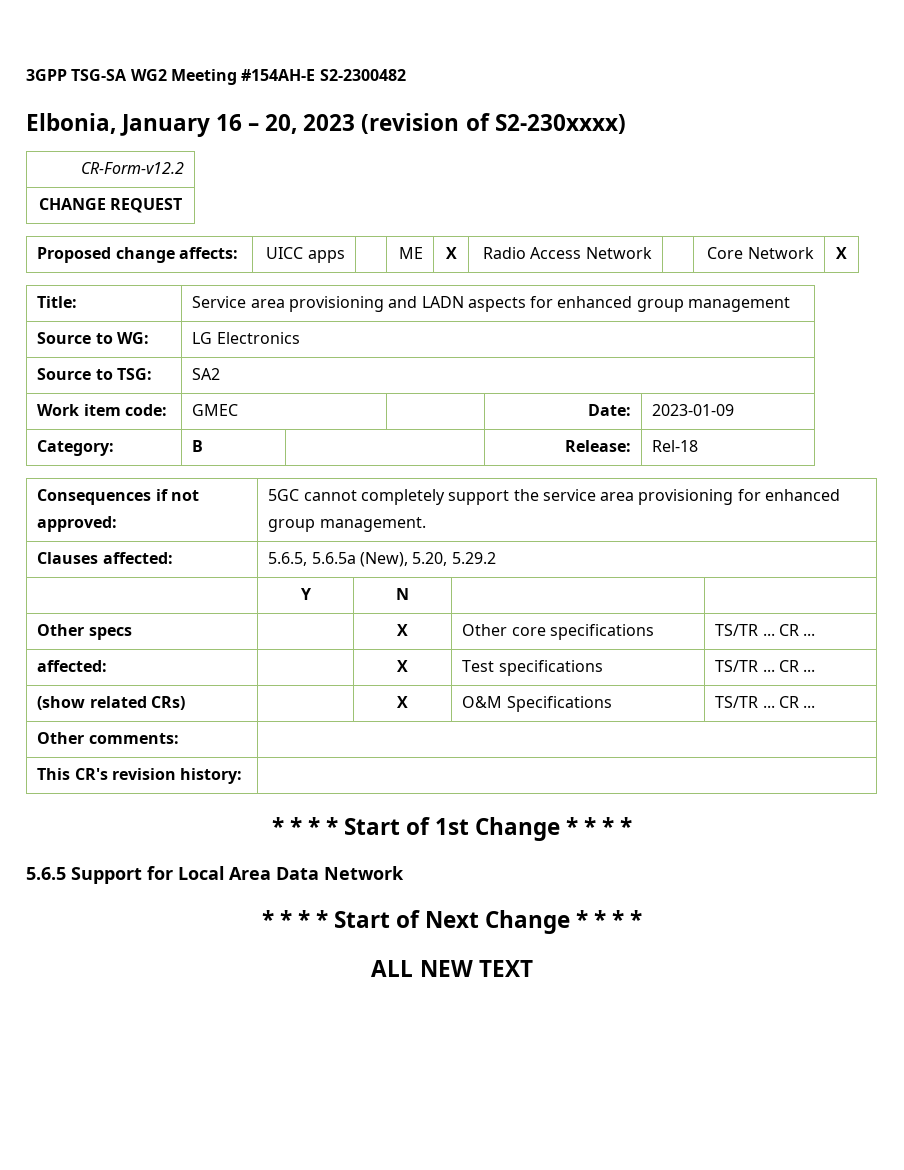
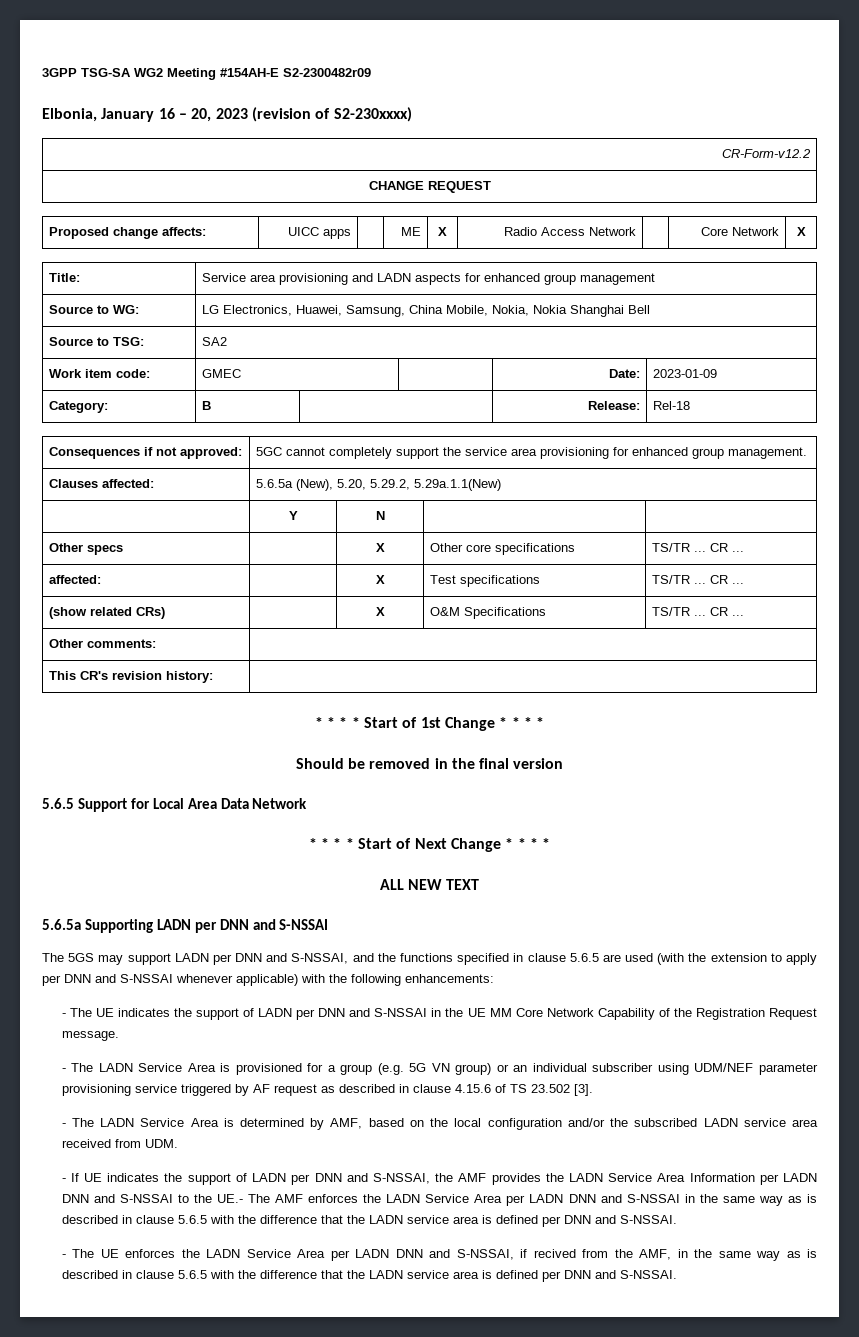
[319,69,406,81] S2-2300482 -> [283,68,371,77] S2-2300482r09
[216,332,300,344] Electronics -> [223,305,651,317] Electronics, Huawei, Samsung, China Mobile, Nokia, Nokia Shanghai Bell
[268,552,308,566] 5.6.5, -> (155, 483) none
[451,552,496,564] 5.29.2 -> [370,479,502,491] 5.29.2, 5.29a.1.1(New)
(633, 826) none -> [295,758,564,769] // Should be removed in the final version
(533, 968) none -> [42,919,329,933] [42,953,817,965] [42,974,494,986] [61,1008,817,1020] [61,1031,119,1041] [61,1063,819,1075] [61,1084,593,1096] [61,1118,818,1130] [61,1139,178,1148] [61,1173,818,1185] [61,1194,818,1206] [61,1215,677,1227] [61,1249,818,1261] [61,1270,677,1282] // 5.6.5a Supporting LADN per DNN and S-NSSAI // The 5GS may support LADN per DNN and S-NSSAI, and the functions specified in clause 5.6.5 are used (with the extension to apply per DNN and S-NSSAI whenever applicable) with the following enhancements: // - The UE indicates the support of LADN per DNN and S-NSSAI in the UE MM Core Network Capability of the Registration Request message. // - The LADN Service Area is provisioned for a group (e.g. 5G VN group) or an individual subscriber using UDM/NEF parameter provisioning service triggered by AF request as described in clause 4.15.6 of TS 23.502 [3]. // - The LADN Service Area is determined by AMF, based on the local configuration and/or the subscribed LADN service area received from UDM. // - If UE indicates the support of LADN per DNN and S-NSSAI, the AMF provides the LADN Service Area Information per LADN DNN and S-NSSAI to the UE.- The AMF enforces the LADN Service Area per LADN DNN and S-NSSAI in the same way as is described in clause 5.6.5 with the difference that the LADN service area is defined per DNN and S-NSSAI. // - The UE enforces the LADN Service Area per LADN DNN and S-NSSAI, if recived from the AMF, in the same way as is described in clause 5.6.5 with the difference that the LADN service area is defined per DNN and S-NSSAI.

